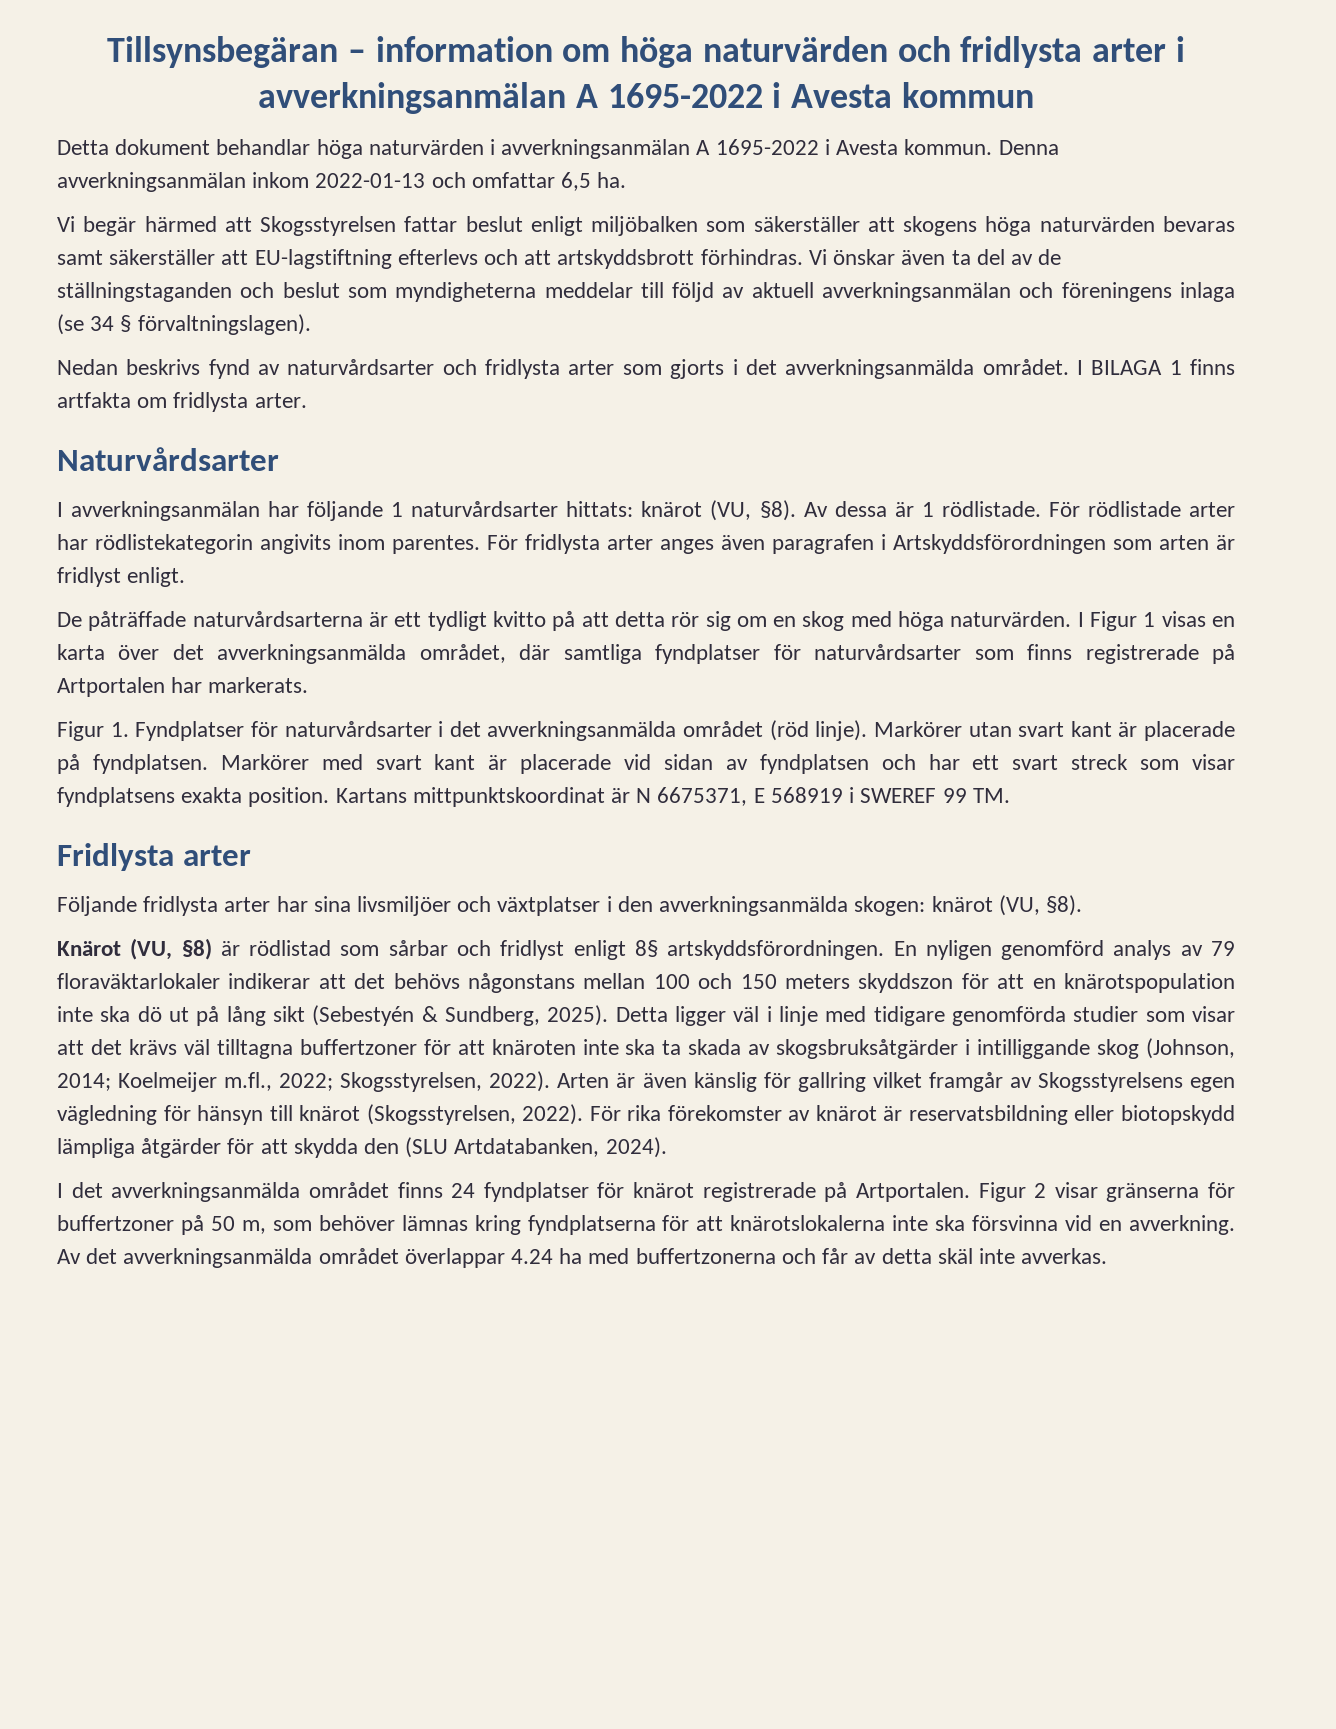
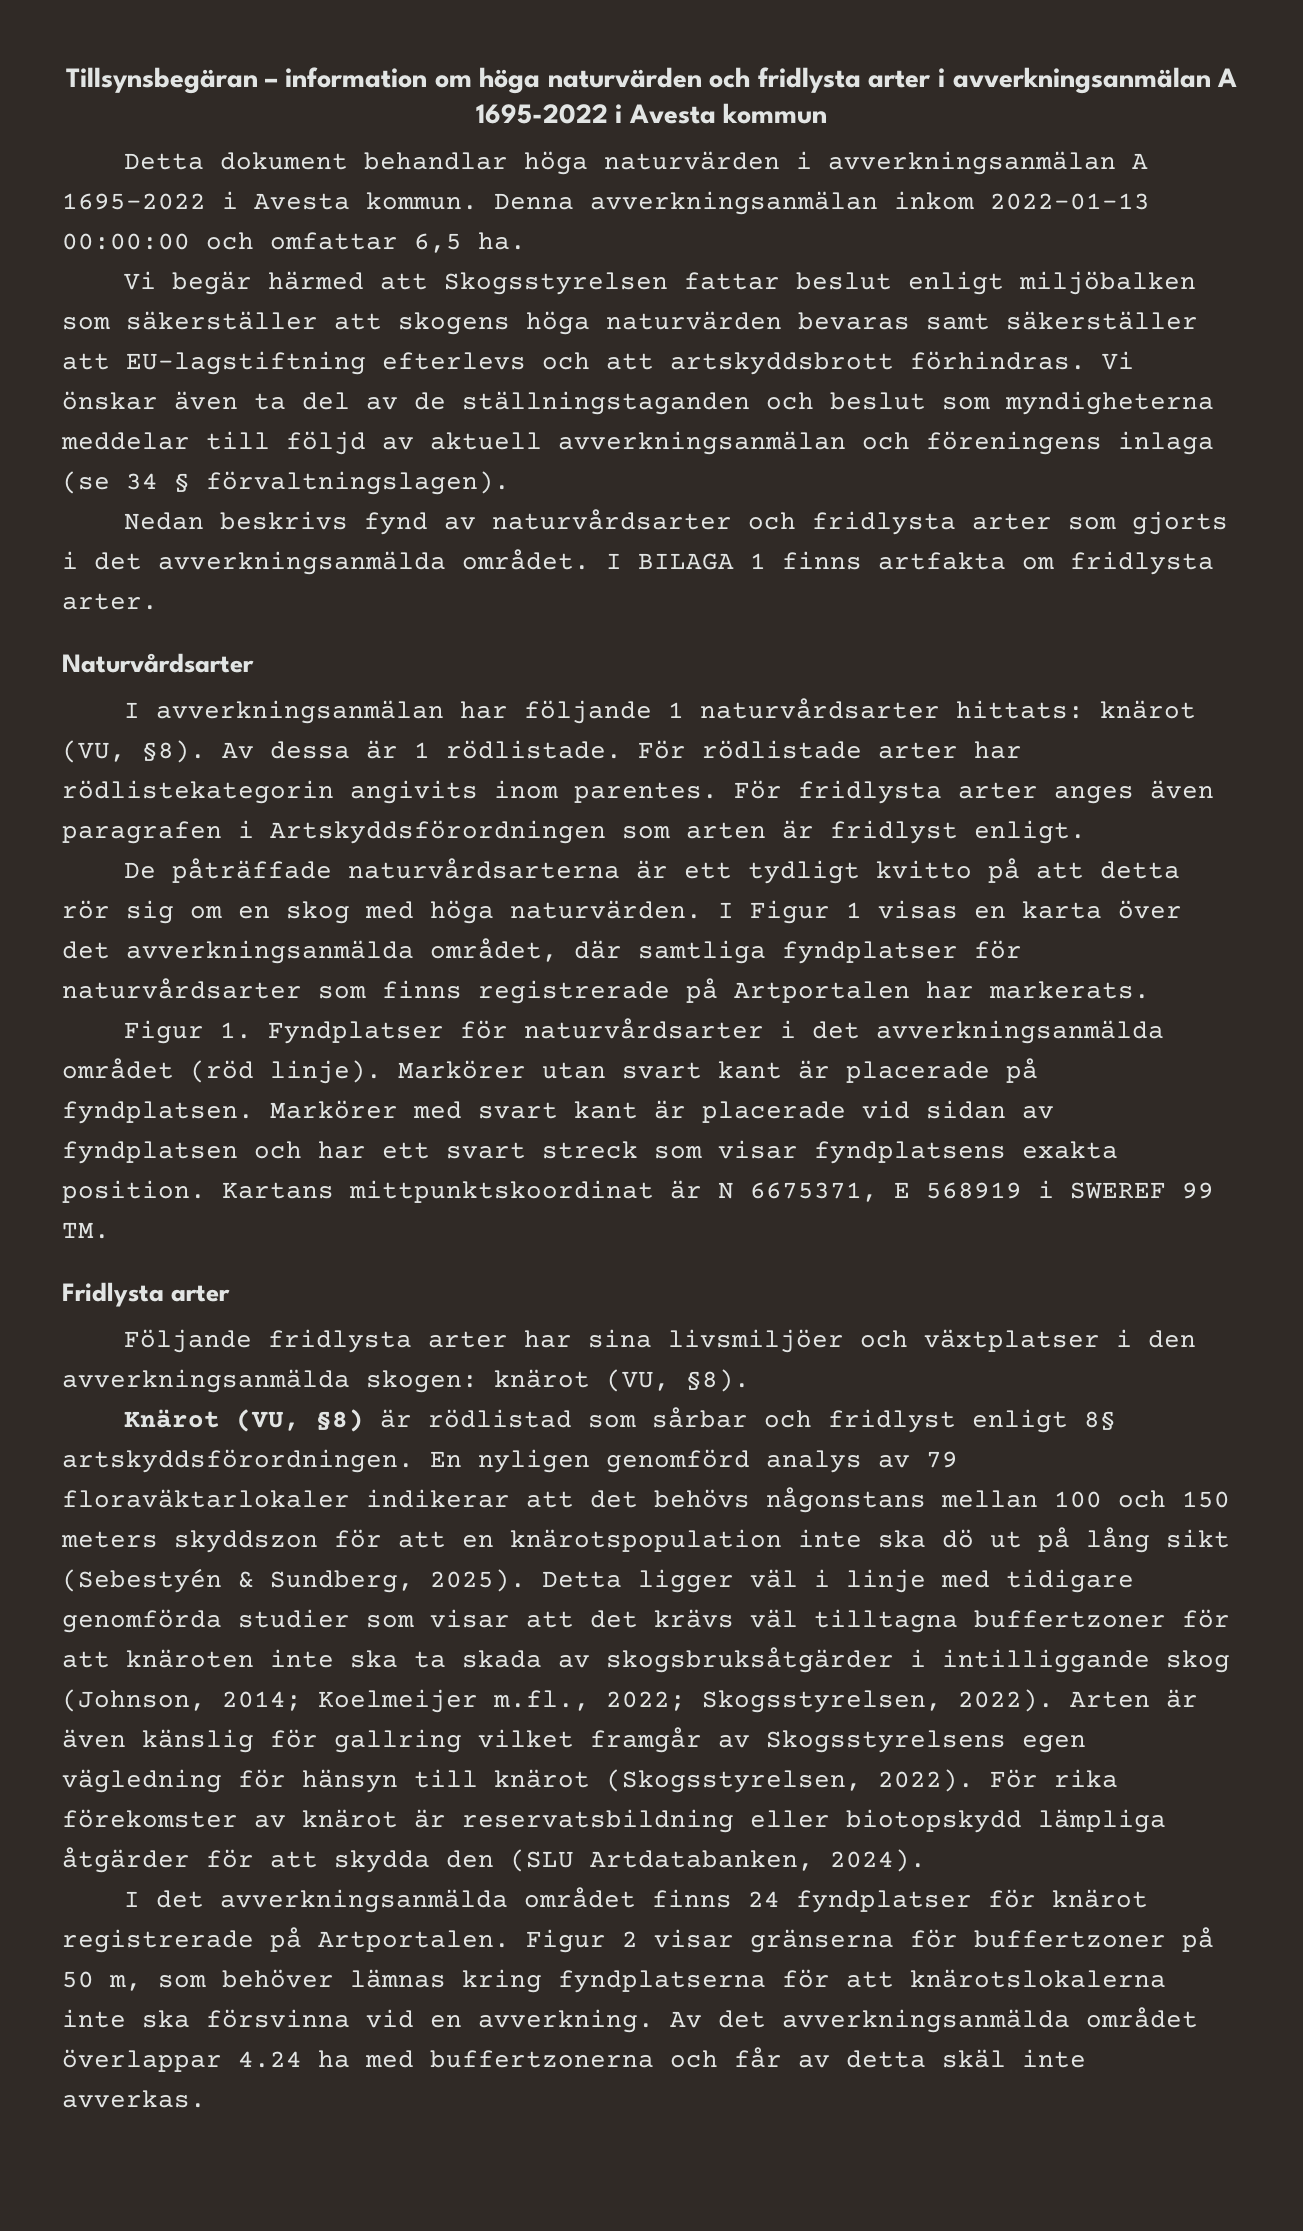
(426, 180) none -> [62,233,190,250] 00:00:00

